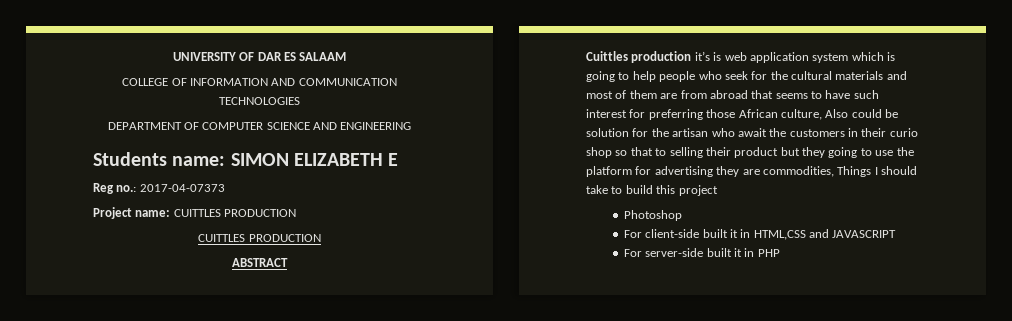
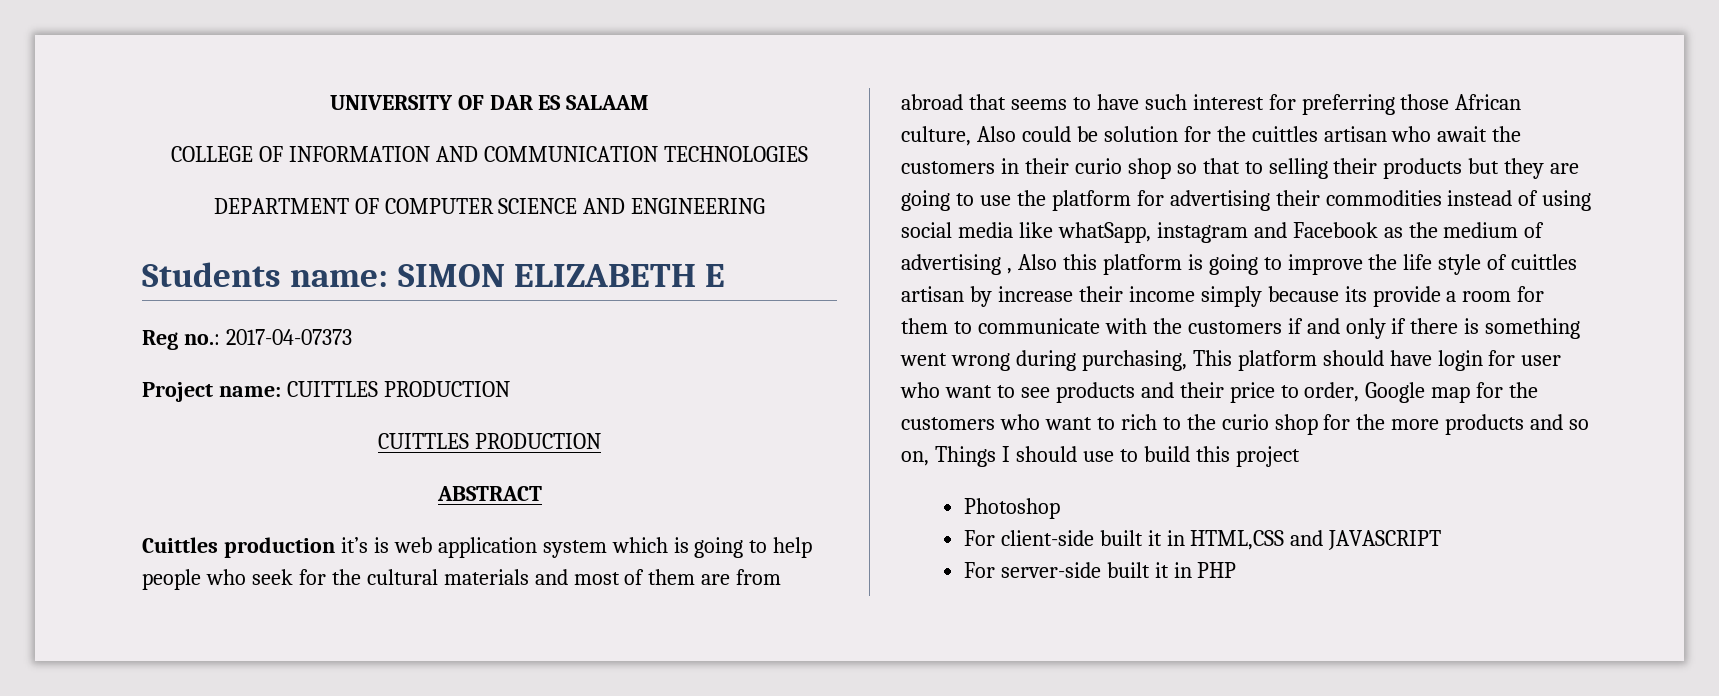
(669, 132) none -> [1251,126,1318,142] cuittles
[734,147,779,158] product -> [1383,158,1463,179] products
(825, 152) none -> [1550,163,1580,174] are
[716,166,834,177] they are commodities, -> [1275,190,1592,211] [901,222,1545,243] [901,254,1578,275] [901,286,1545,307] [901,318,1581,339] [900,350,1562,371] [900,382,1539,403] [901,414,1590,435] [901,451,929,466] their commodities instead of using social media like whatSapp, instagram and Facebook as the medium of advertising , Also this platform is going to improve the life style of cuittles artisan by increase their income simply because its provide a room for them to communicate with the customers if and only if there is something went wrong during purchasing, This platform should have login for user who want to see products and their price to order, Google map for the customers who want to rich to the curio shop for the more products and so on,
[586,185,608,194] take -> [1082,451,1114,462] use

